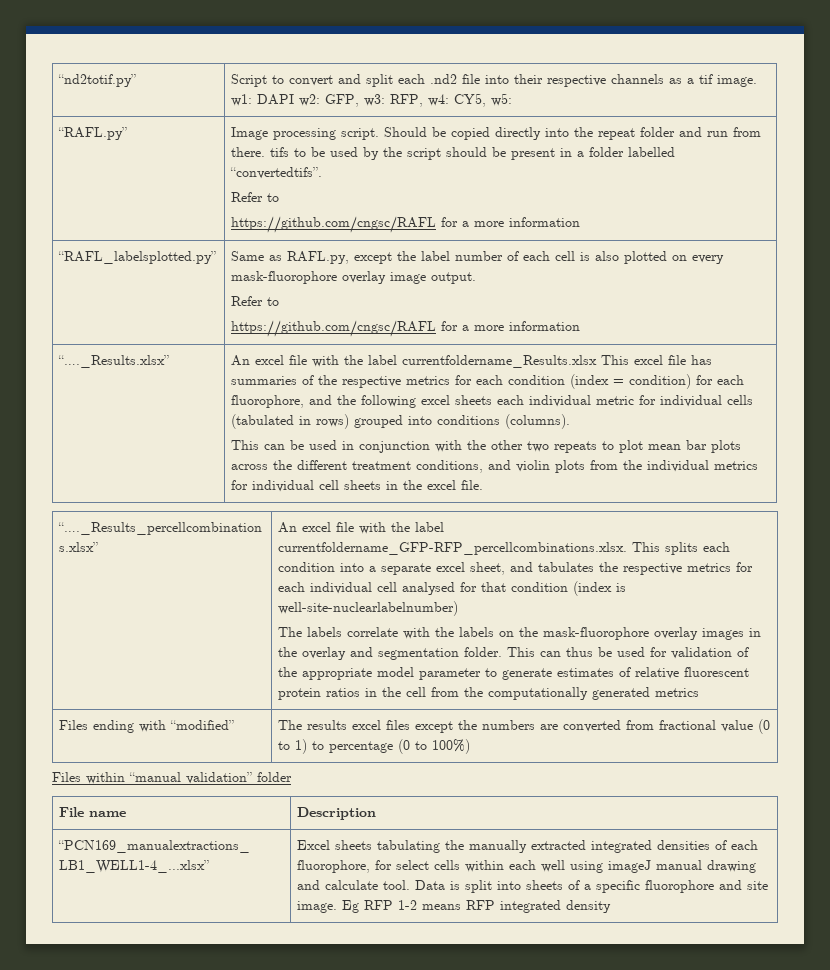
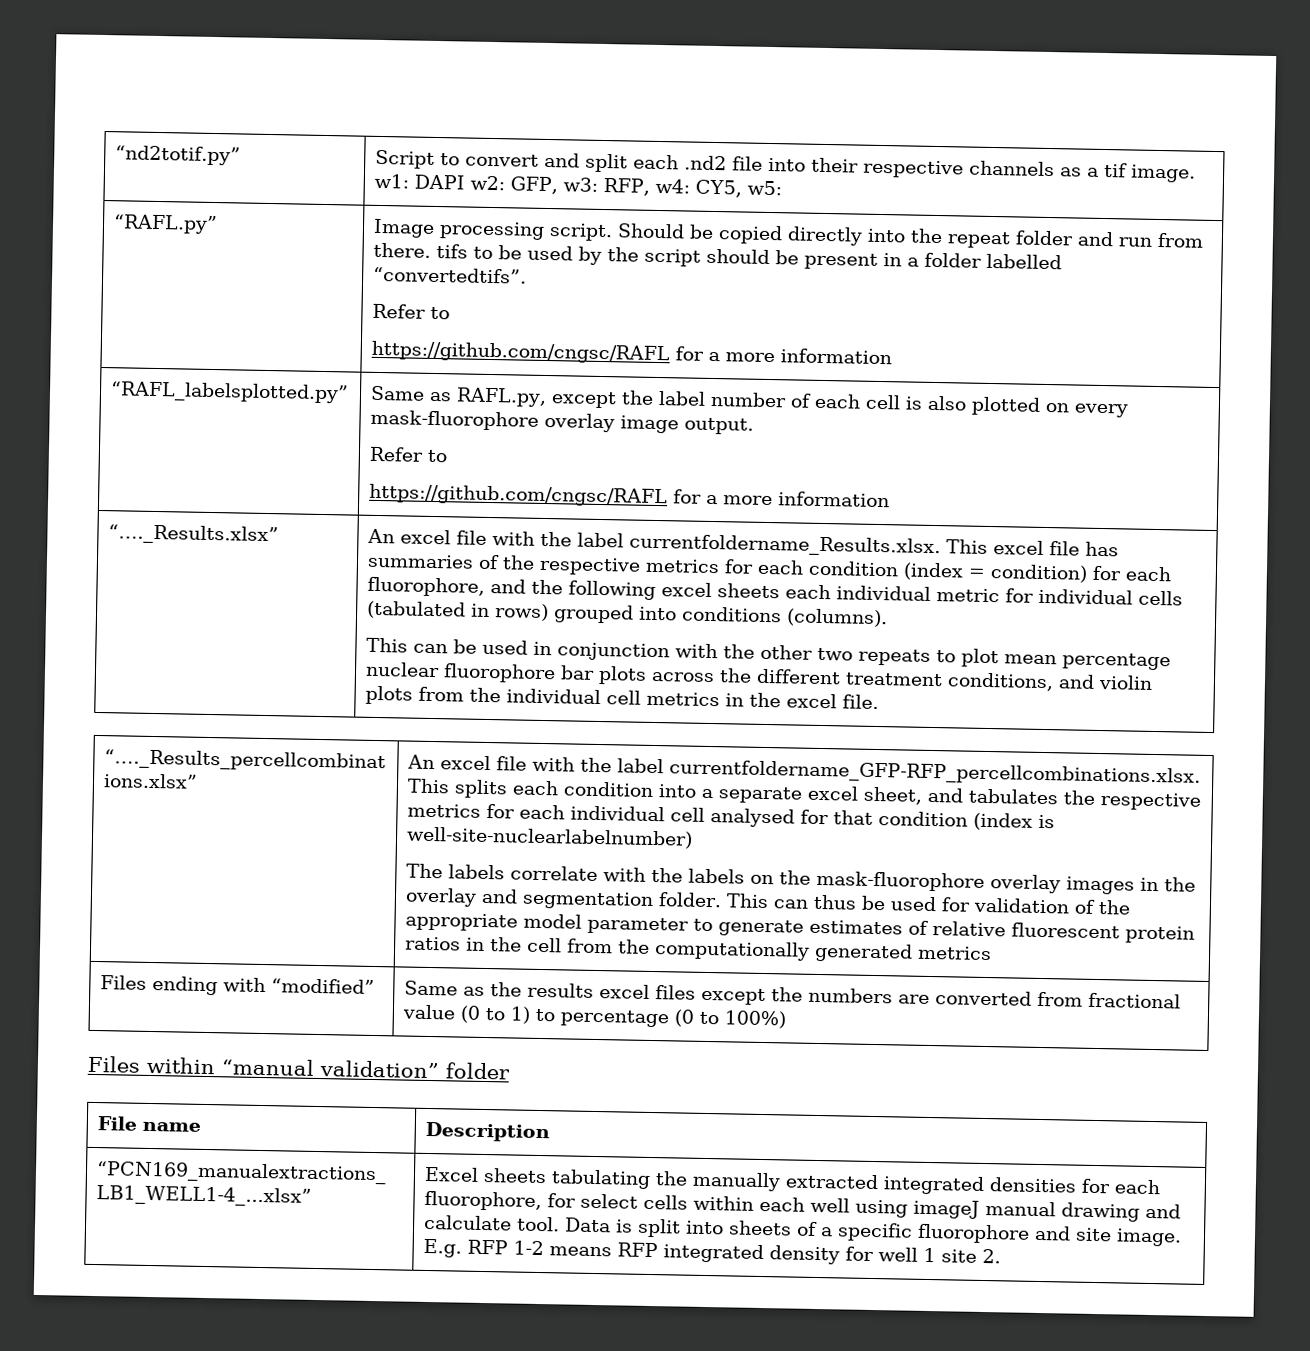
[402,355,598,368] currentfoldername_Results.xlsx -> [629,533,942,558] currentfoldername_Results.xlsx.
(682, 447) none -> [1062,652,1172,671] [365,661,557,684] percentage nuclear fluorophore
[714,461,759,470] [231,480,382,492] metrics for individual cell sheets -> [606,690,721,707] cell metrics
[278,720,303,730] The -> [404,980,523,997] Same as the
[715,840,728,850] of -> [1081,1178,1112,1194] for
[342,900,360,913] Eg -> [423,1238,463,1258] E.g.
(612, 906) none -> [845,1246,1002,1264] for well 1 site 2.

